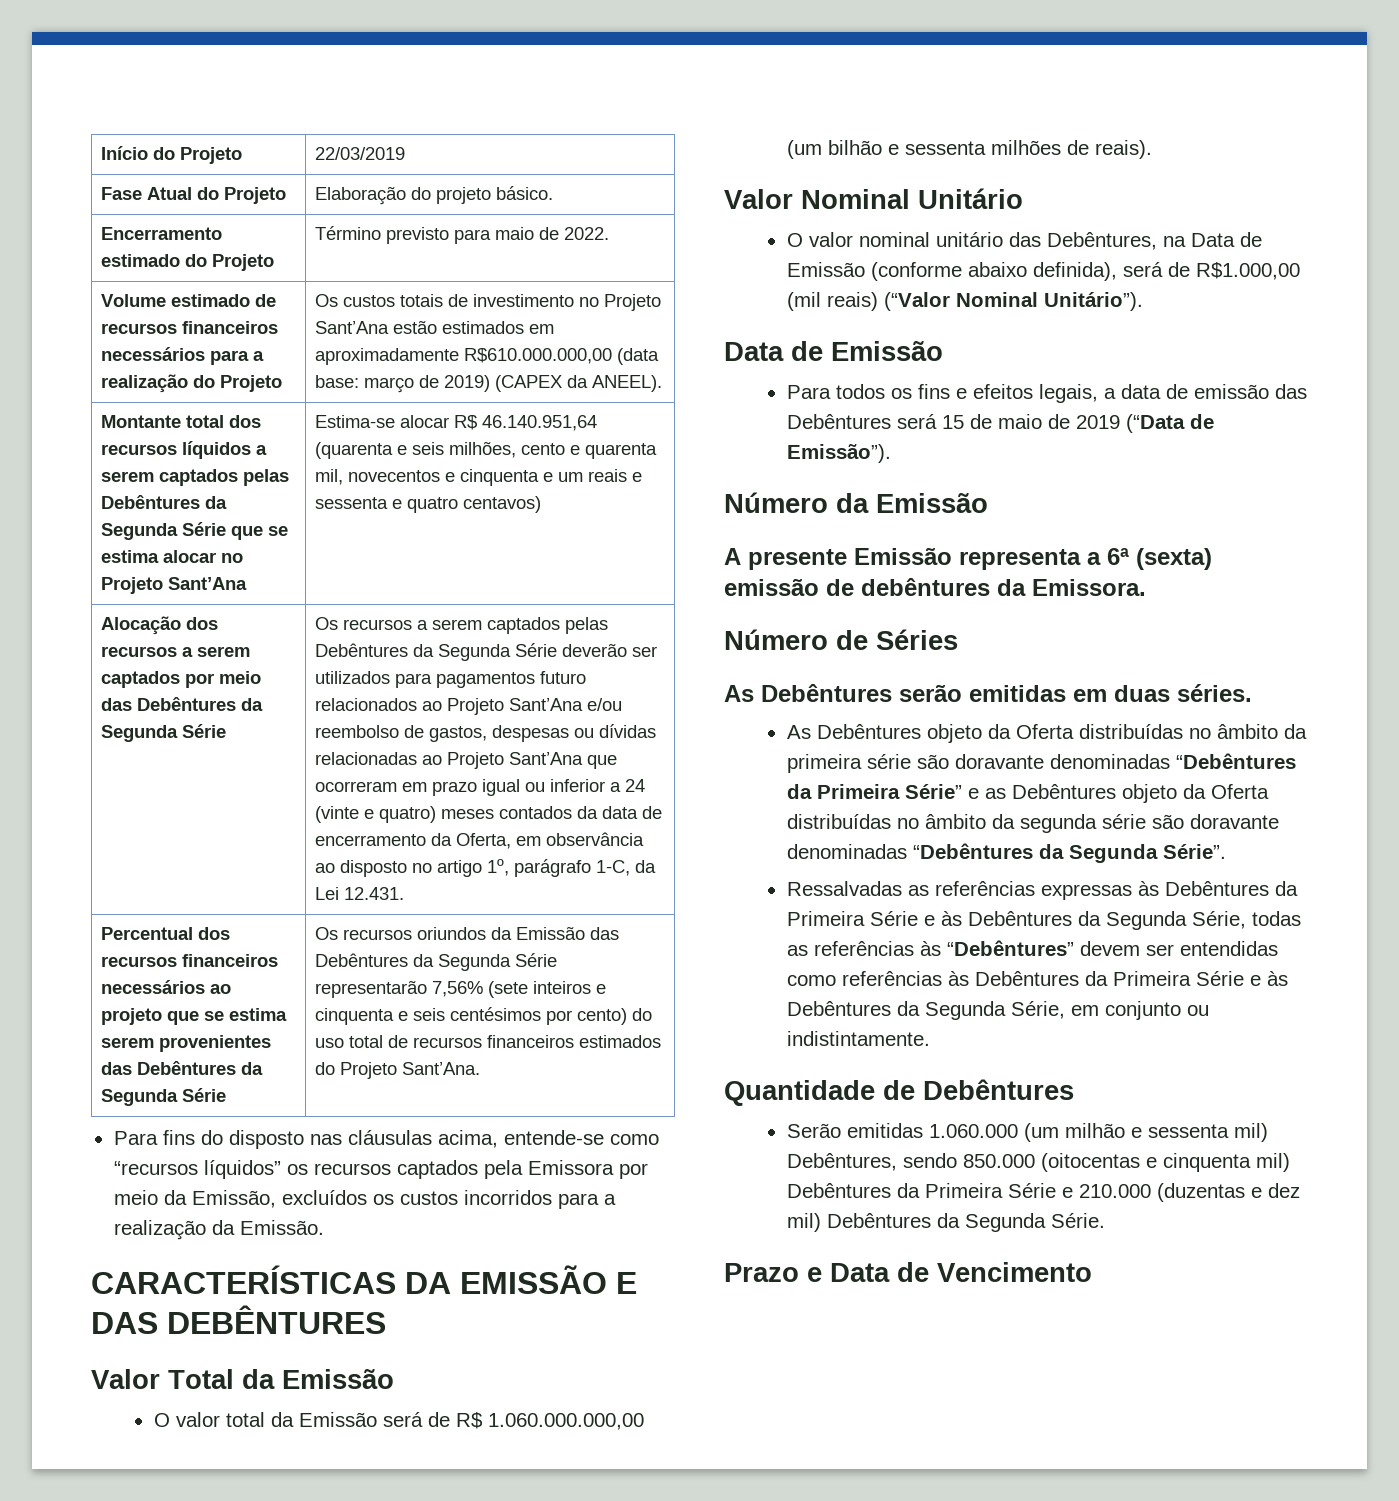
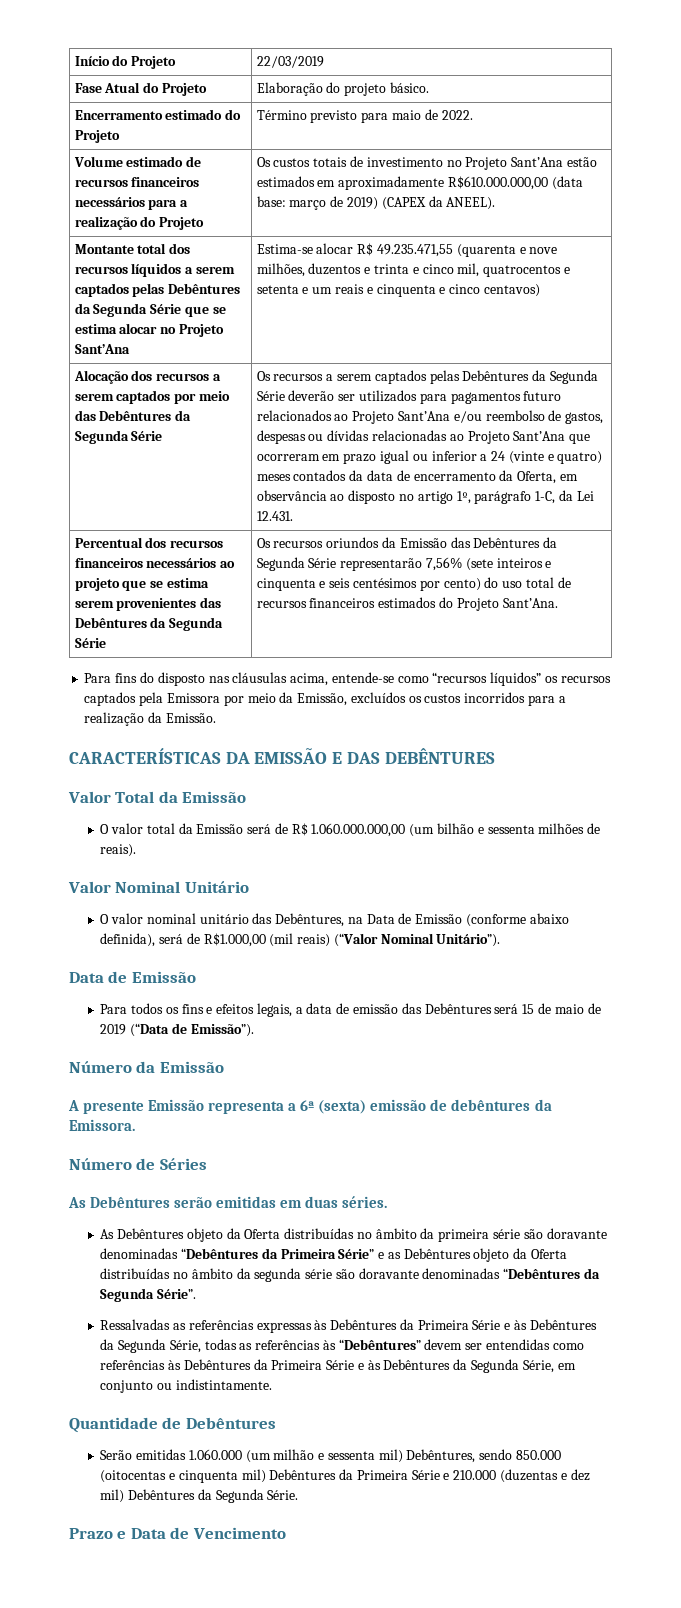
[482,415,598,431] 46.140.951,64 -> [376,244,453,257] 49.235.471,55
[412,441,658,459] [315,469,540,486] seis milhões, cento e quarenta mil, novecentos e cinquenta -> [529,247,558,254] [256,263,570,277] [256,285,299,294] nove milhões, duzentos e trinta e cinco mil, quatrocentos e setenta
[315,497,459,513] sessenta e quatro -> [376,284,481,297] cinquenta e cinco

